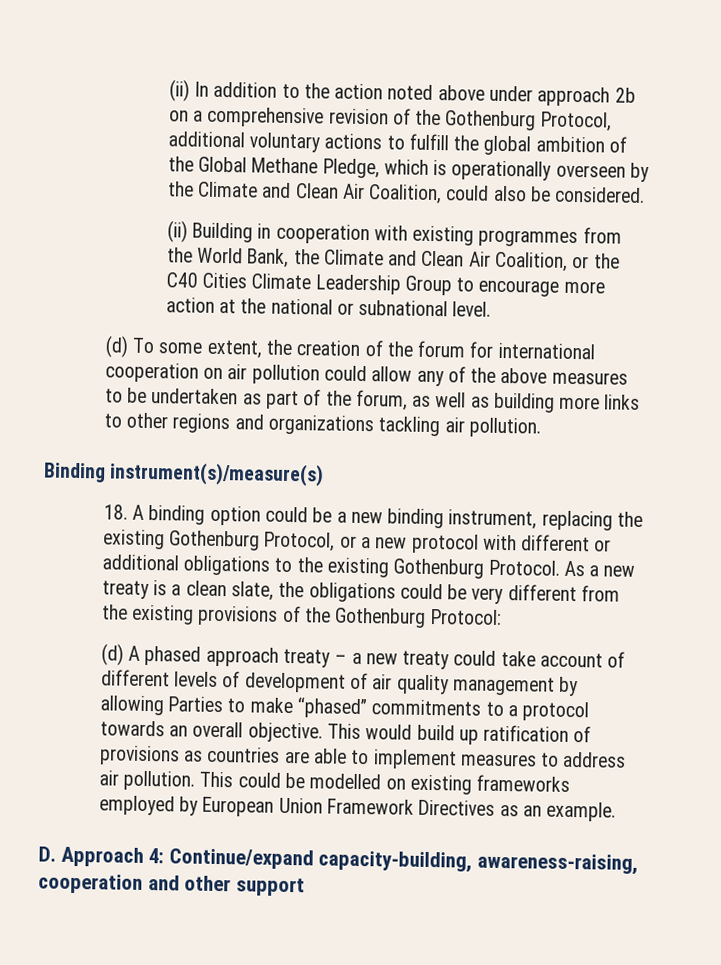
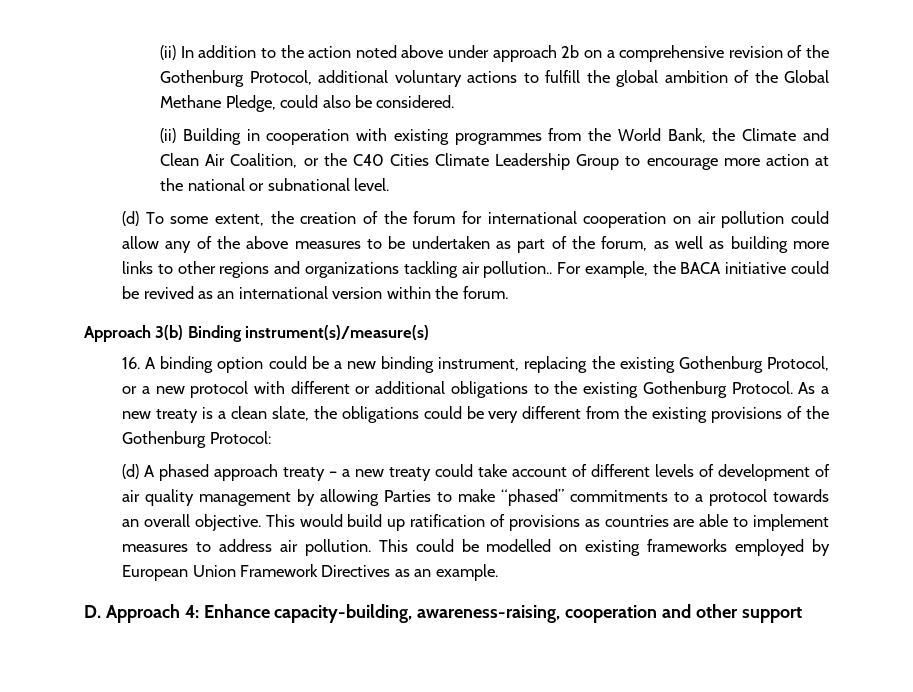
[383,159,650,183] [167,181,443,205] which is operationally overseen by the Climate and Clean Air Coalition, -> (276, 103) none
[468,417,541,438] pollution. // -> [483,261,830,278] [122,286,508,299] [84,325,184,342] pollution.. For example, the BACA initiative could be revived as an international version within the forum. // Approach 3(b)
[102,504,128,520] 18. -> [122,357,141,369] 16.
[168,848,314,870] Continue/expand -> [203,604,270,618] Enhance

